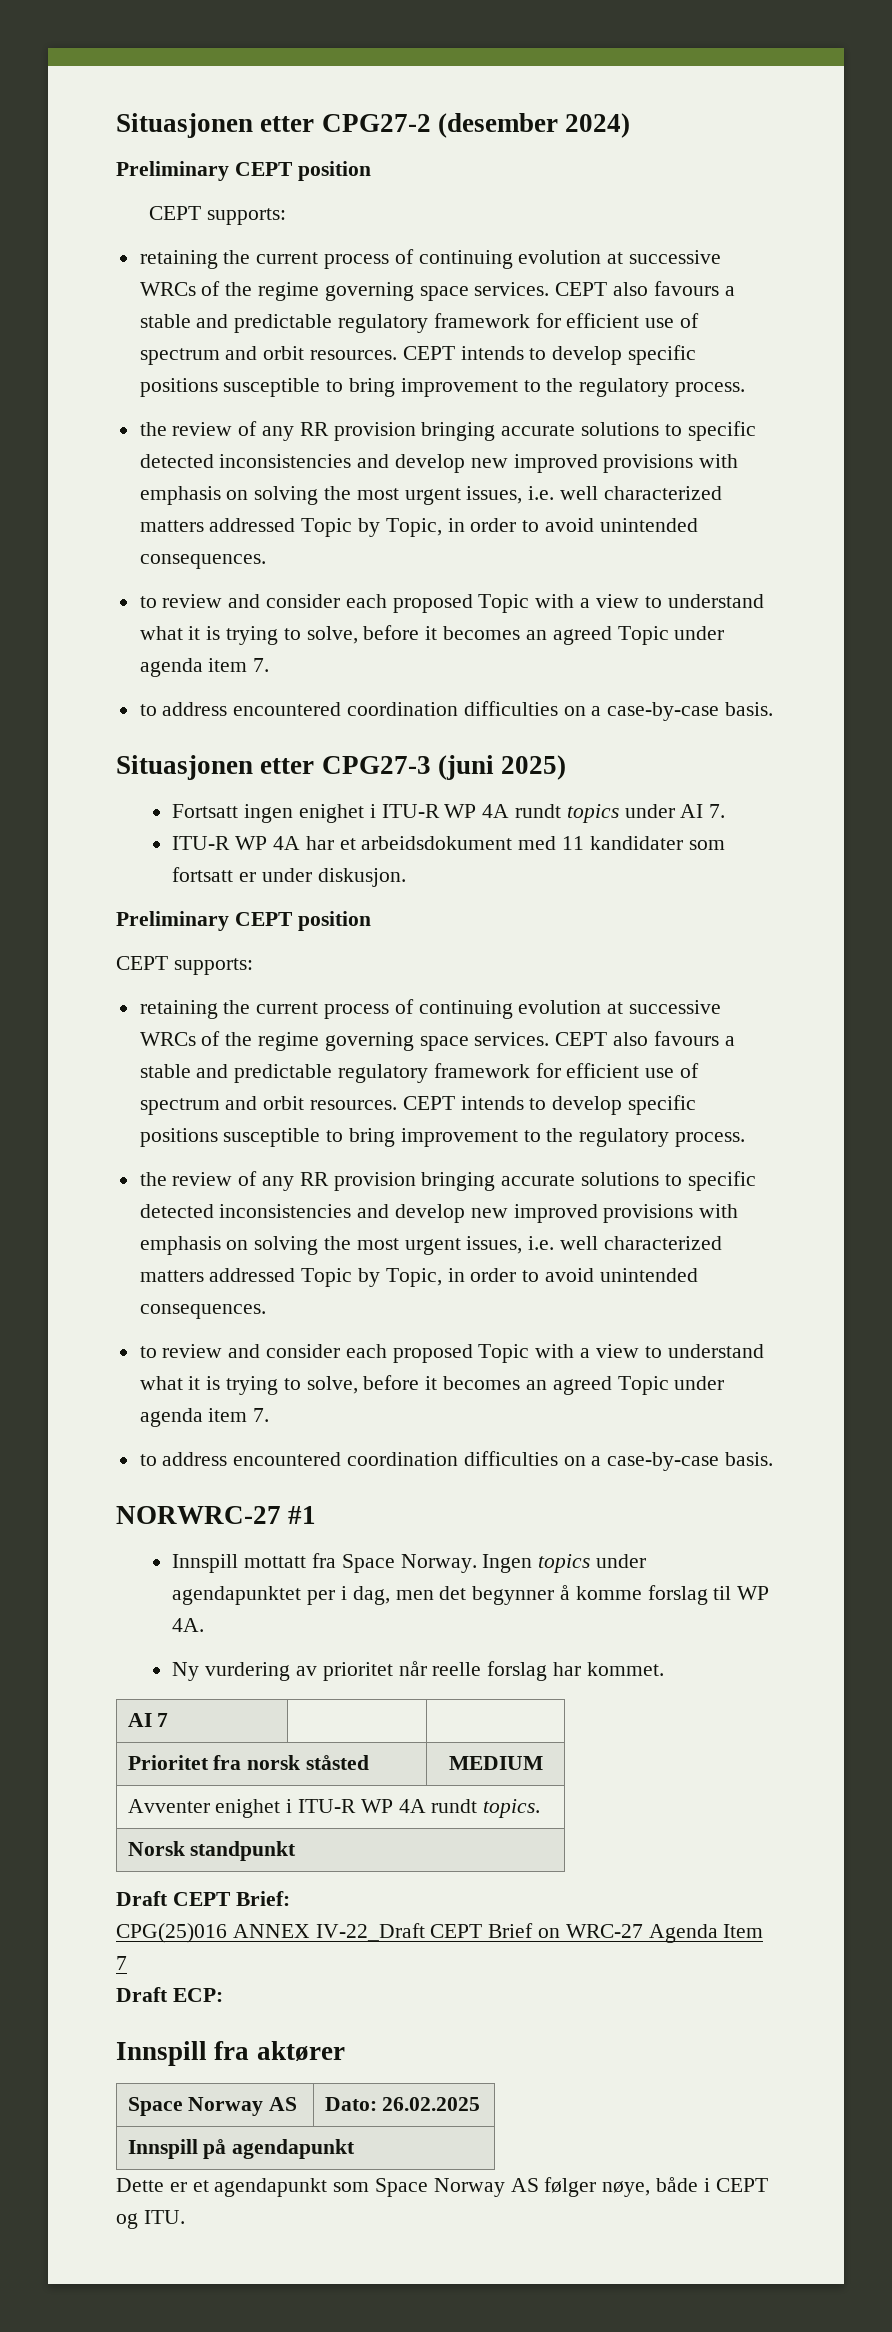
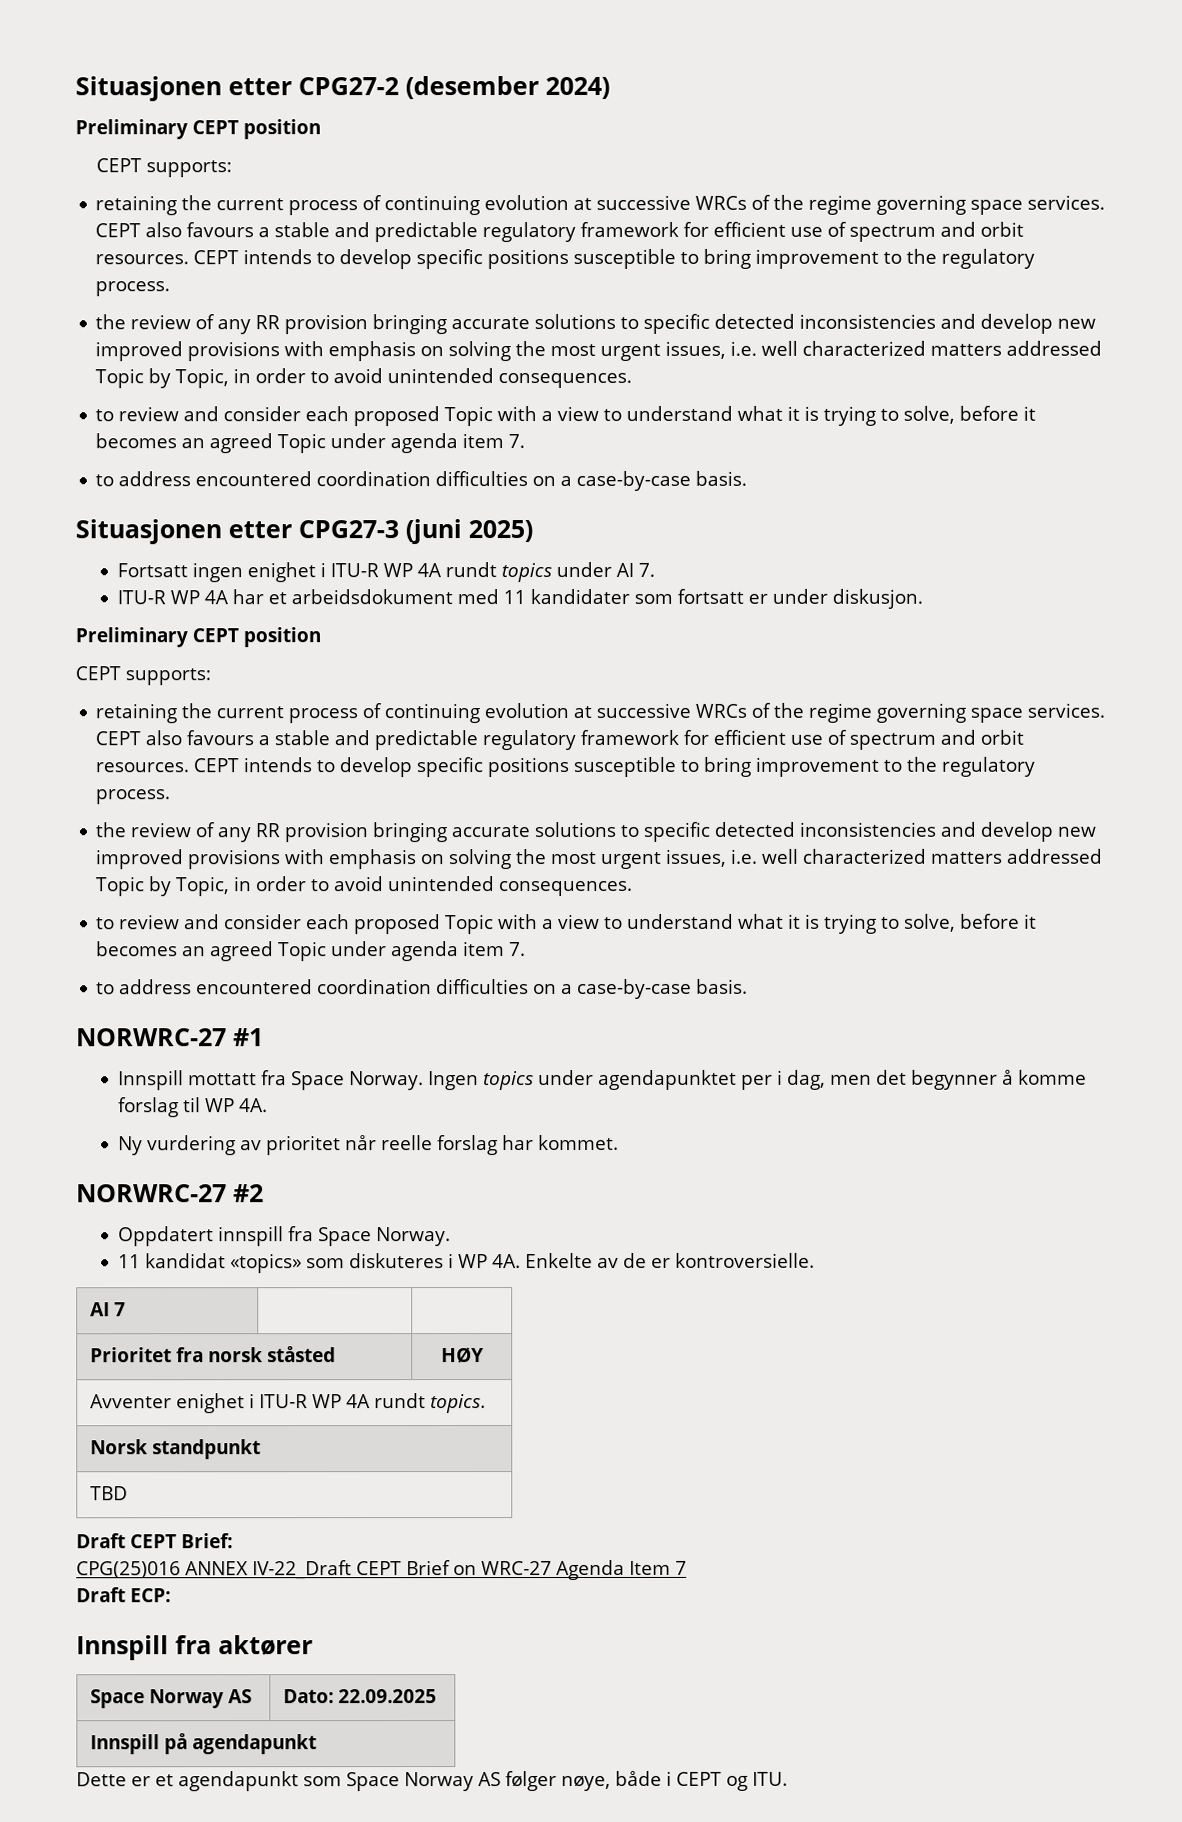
(664, 1669) none -> [76,1184,264,1203] [117,1226,451,1247] [117,1252,815,1274] // NORWRC-27 #2 // Oppdatert innspill fra Space Norway. // 11 kandidat «topics» som diskuteres i WP 4A. Enkelte av de er kontroversielle.
[448,1756,543,1770] MEDIUM -> [440,1347,484,1364] HØY
(297, 1851) none -> [90,1486,129,1501] // TBD
[382,2097,481,2111] 26.02.2025 -> [338,1689,438,1704] 22.09.2025

